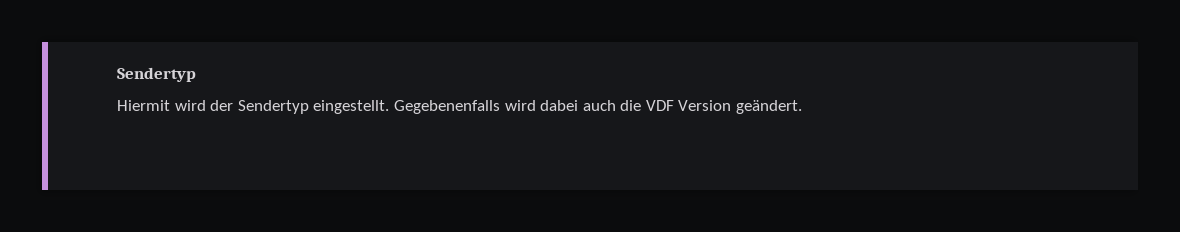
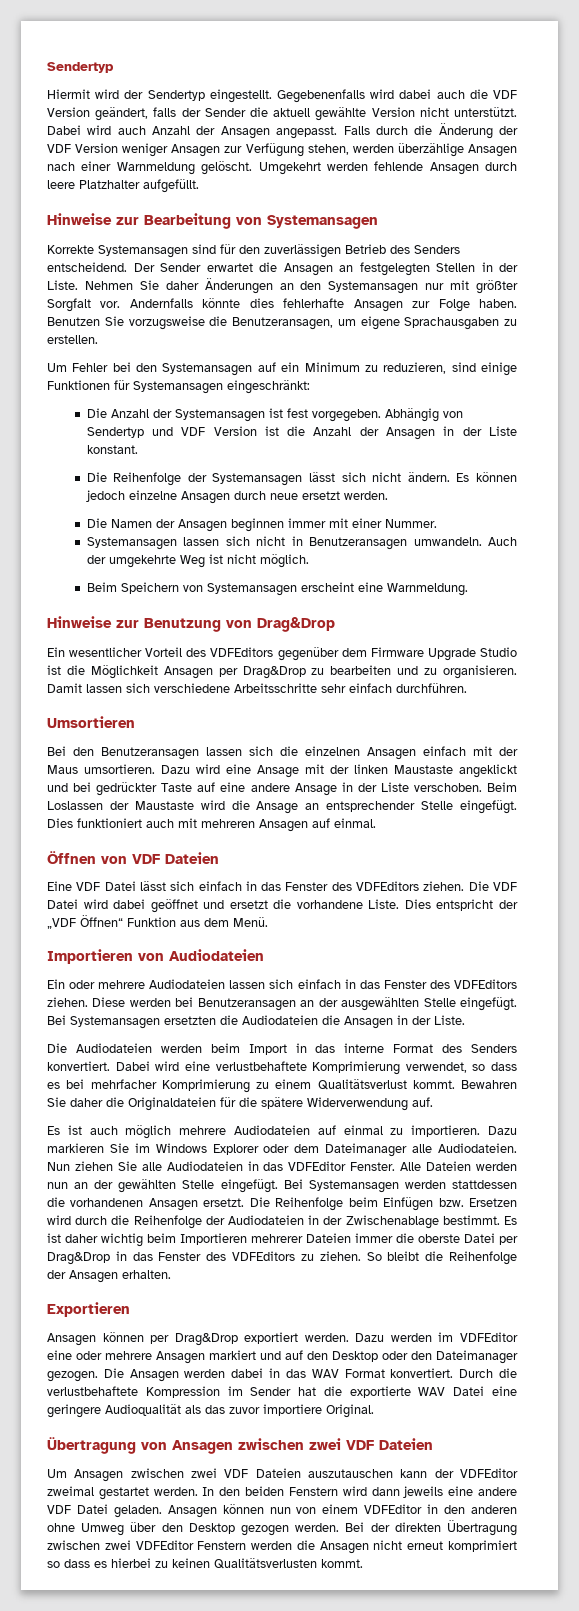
[736,100,803,114] geändert. -> [95,107,517,121] [47,123,518,139] [47,143,517,157] [47,161,517,175] [47,179,199,193] [47,213,378,229] [47,244,460,258] [47,262,518,276] [47,278,518,294] [47,298,518,312] [47,316,517,330] [47,335,98,344] [47,362,517,376] [47,380,310,394] [86,408,463,422] [86,426,518,440] [86,445,138,454] [86,472,517,486] [85,490,388,504] [86,518,437,532] [86,536,517,550] [86,554,309,568] [86,582,468,596] [47,616,335,632] [47,647,517,661] [47,665,517,679] [47,683,467,693] [47,716,135,728] [47,746,518,760] [47,764,517,778] [47,782,517,796] [47,800,517,814] [47,818,376,832] [47,851,219,864] [47,881,518,891] [47,899,518,913] [47,915,268,929] [47,949,264,964] [47,979,517,989] [47,997,518,1011] [47,1015,465,1029] [47,1043,517,1055] [47,1061,517,1075] [47,1079,517,1093] [47,1097,433,1111] [47,1125,517,1139] [47,1143,517,1157] [47,1161,518,1171] [47,1179,517,1193] [47,1197,518,1211] [47,1215,517,1229] [47,1233,518,1247] [47,1251,517,1265] [47,1270,171,1283] [47,1302,130,1317] [47,1332,518,1346] [47,1350,518,1364] [47,1368,517,1382] [47,1386,517,1398] [47,1404,374,1418] [47,1437,433,1454] [47,1468,518,1482] [47,1486,517,1500] [47,1504,518,1518] [47,1520,517,1536] [47,1540,517,1554] [47,1558,363,1569] geändert, falls der Sender die aktuell gewählte Version nicht unterstützt. Dabei wird auch Anzahl der Ansagen angepasst. Falls durch die Änderung der VDF Version weniger Ansagen zur Verfügung stehen, werden überzählige Ansagen nach einer Warnmeldung gelöscht. Umgekehrt werden fehlende Ansagen durch leere Platzhalter aufgefüllt. // Hinweise zur Bearbeitung von Systemansagen // Korrekte Systemansagen sind für den zuverlässigen Betrieb des Senders entscheidend. Der Sender erwartet die Ansagen an festgelegten Stellen in der Liste. Nehmen Sie daher Änderungen an den Systemansagen nur mit größter Sorgfalt vor. Andernfalls könnte dies fehlerhafte Ansagen zur Folge haben. Benutzen Sie vorzugsweise die Benutzeransagen, um eigene Sprachausgaben zu erstellen. // Um Fehler bei den Systemansagen auf ein Minimum zu reduzieren, sind einige Funktionen für Systemansagen eingeschränkt: // Die Anzahl der Systemansagen ist fest vorgegeben. Abhängig von Sendertyp und VDF Version ist die Anzahl der Ansagen in der Liste konstant. // Die Reihenfolge der Systemansagen lässt sich nicht ändern. Es können jedoch einzelne Ansagen durch neue ersetzt werden. // Die Namen der Ansagen beginnen immer mit einer Nummer. // Systemansagen lassen sich nicht in Benutzeransagen umwandeln. Auch der umgekehrte Weg ist nicht möglich. // Beim Speichern von Systemansagen erscheint eine Warnmeldung. // Hinweise zur Benutzung von Drag&Drop // Ein wesentlicher Vorteil des VDFEditors gegenüber dem Firmware Upgrade Studio ist die Möglichkeit Ansagen per Drag&Drop zu bearbeiten und zu organisieren. Damit lassen sich verschiedene Arbeitsschritte sehr einfach durchführen. // Umsortieren // Bei den Benutzeransagen lassen sich die einzelnen Ansagen einfach mit der Maus umsortieren. Dazu wird eine Ansage mit der linken Maustaste angeklickt und bei gedrückter Taste auf eine andere Ansage in der Liste verschoben. Beim Loslassen der Maustaste wird die Ansage an entsprechender Stelle eingefügt. Dies funktioniert auch mit mehreren Ansagen auf einmal. // Öffnen von VDF Dateien // Eine VDF Datei lässt sich einfach in das Fenster des VDFEditors ziehen. Die VDF Datei wird dabei geöffnet und ersetzt die vorhandene Liste. Dies entspricht der „VDF Öffnen“ Funktion aus dem Menü. // Importieren von Audiodateien // Ein oder mehrere Audiodateien lassen sich einfach in das Fenster des VDFEditors ziehen. Diese werden bei Benutzeransagen an der ausgewählten Stelle eingefügt. Bei Systemansagen ersetzten die Audiodateien die Ansagen in der Liste. // Die Audiodateien werden beim Import in das interne Format des Senders konvertiert. Dabei wird eine verlustbehaftete Komprimierung verwendet, so dass es bei mehrfacher Komprimierung zu einem Qualitätsverlust kommt. Bewahren Sie daher die Originaldateien für die spätere Widerverwendung auf. // Es ist auch möglich mehrere Audiodateien auf einmal zu importieren. Dazu markieren Sie im Windows Explorer oder dem Dateimanager alle Audiodateien. Nun ziehen Sie alle Audiodateien in das VDFEditor Fenster. Alle Dateien werden nun an der gewählten Stelle eingefügt. Bei Systemansagen werden stattdessen die vorhandenen Ansagen ersetzt. Die Reihenfolge beim Einfügen bzw. Ersetzen wird durch die Reihenfolge der Audiodateien in der Zwischenablage bestimmt. Es ist daher wichtig beim Importieren mehrerer Dateien immer die oberste Datei per Drag&Drop in das Fenster des VDFEditors zu ziehen. So bleibt die Reihenfolge der Ansagen erhalten. // Exportieren // Ansagen können per Drag&Drop exportiert werden. Dazu werden im VDFEditor eine oder mehrere Ansagen markiert und auf den Desktop oder den Dateimanager gezogen. Die Ansagen werden dabei in das WAV Format konvertiert. Durch die verlustbehaftete Kompression im Sender hat die exportierte WAV Datei eine geringere Audioqualität als das zuvor importiere Original. // Übertragung von Ansagen zwischen zwei VDF Dateien // Um Ansagen zwischen zwei VDF Dateien auszutauschen kann der VDFEditor zweimal gestartet werden. In den beiden Fenstern wird dann jeweils eine andere VDF Datei geladen. Ansagen können nun von einem VDFEditor in den anderen ohne Umweg über den Desktop gezogen werden. Bei der direkten Übertragung zwischen zwei VDFEditor Fenstern werden die Ansagen nicht erneut komprimiert so dass es hierbei zu keinen Qualitätsverlusten kommt.

